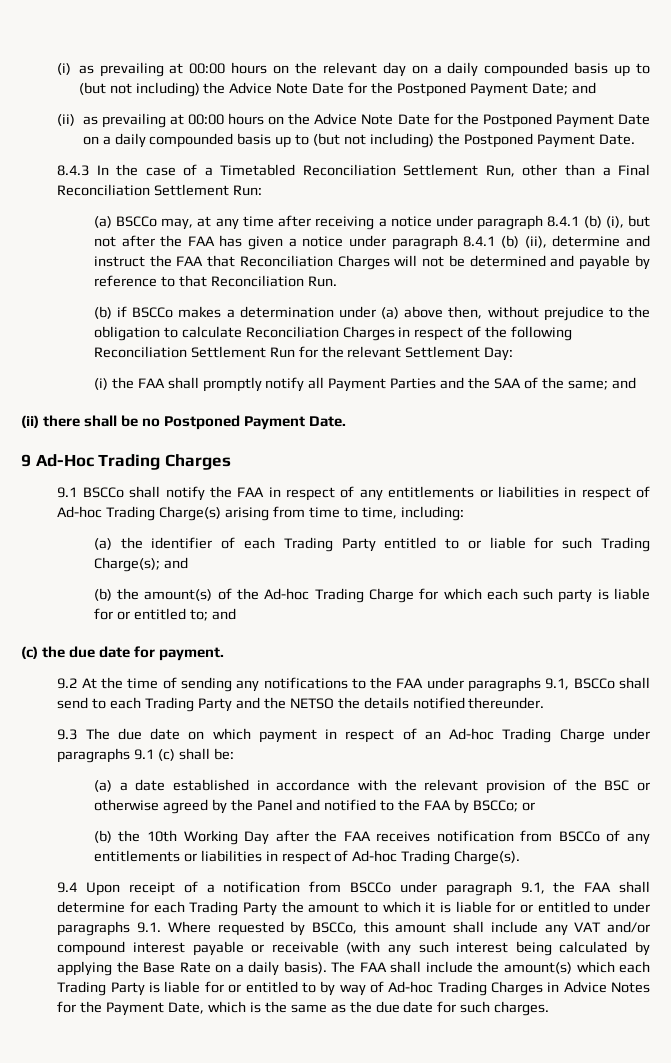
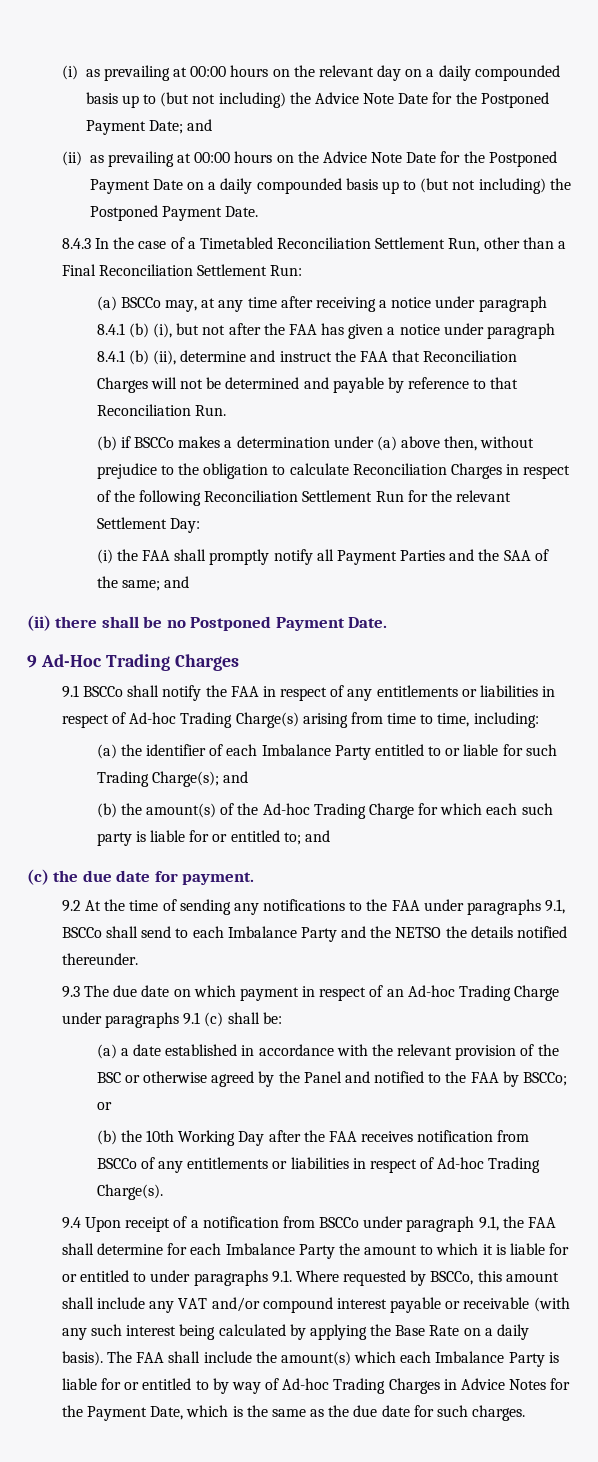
[283,537,333,552] Trading -> [261,744,331,756] Imbalance
[145,697,195,712] Trading -> [227,926,297,938] Imbalance
[189,901,239,916] Trading -> [225,1243,295,1255] Imbalance
[57,981,107,996] Trading -> [435,1351,505,1363] Imbalance

